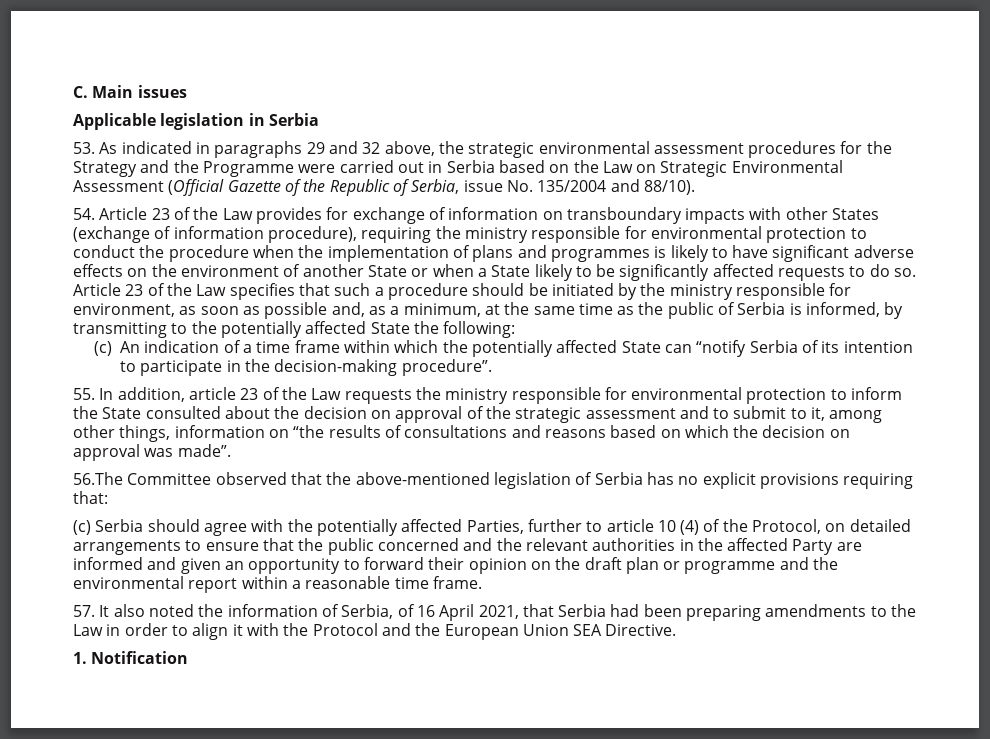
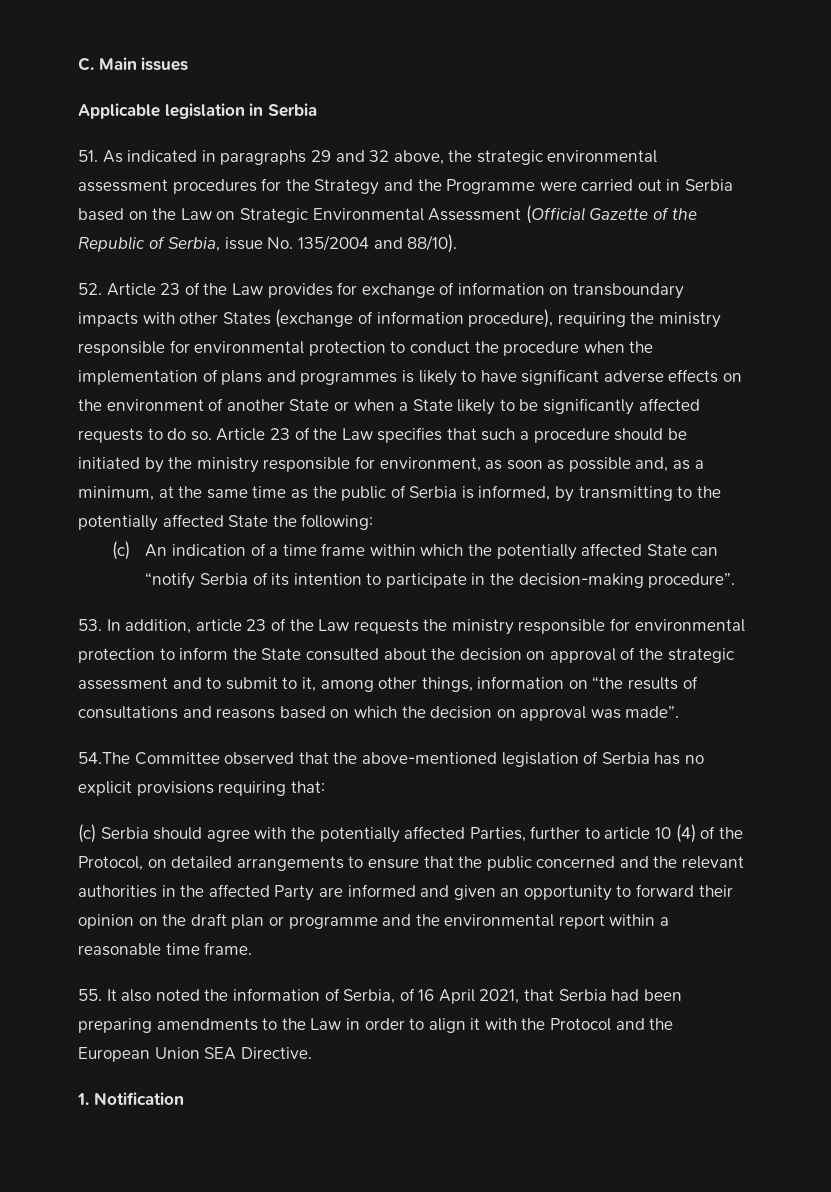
[73,142,95,154] 53. -> [78,150,98,162] 51.
[73,208,95,220] 54. -> [78,283,102,295] 52.
[73,388,95,400] 55. -> [78,619,102,631] 53.
[73,472,123,485] 56.The -> [78,752,130,764] 54.The
[73,605,95,617] 57. -> [78,989,102,1001] 55.

